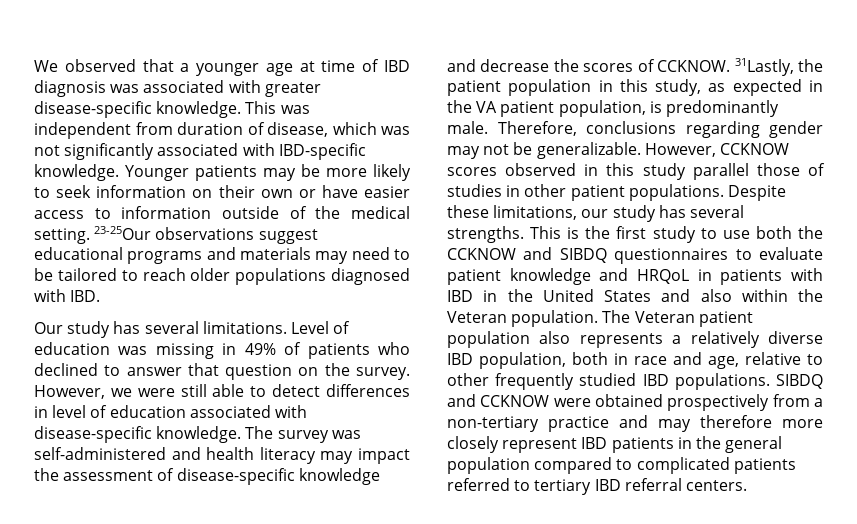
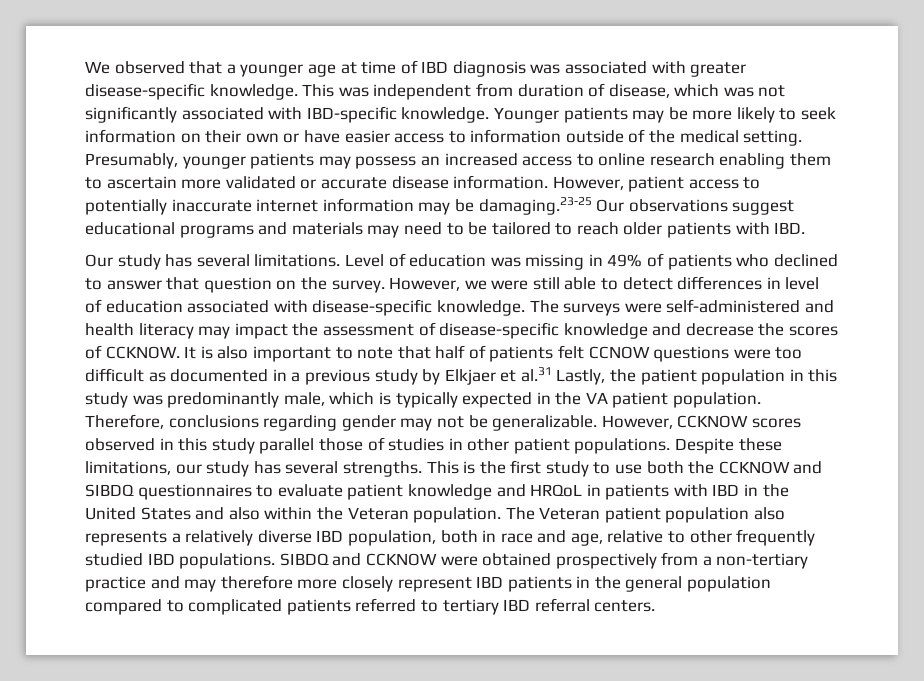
[94,226,152,240] 23-25Our -> [85,153,832,169] [85,175,761,192] [85,197,625,215] Presumably, younger patients may possess an increased access to online research enabling them to ascertain more validated or accurate disease information. However, patient access to potentially inaccurate internet information may be damaging.23-25 Our
[235,268,410,285] populations diagnosed -> [667,222,732,238] patients
[277,430,361,443] survey was -> [563,303,662,316] surveys were
[734,58,794,76] 31Lastly, -> [184,345,803,362] [85,367,606,385] It is also important to note that half of patients felt CCNOW questions were too difficult as documented in a previous study by Elkjaer et al.31 Lastly,
[655,79,726,96] study, as -> [85,392,458,408] study was predominantly male, which is typically
[558,100,779,117] [447,121,488,134] population, is predominantly male. -> [673,392,762,408] population.

